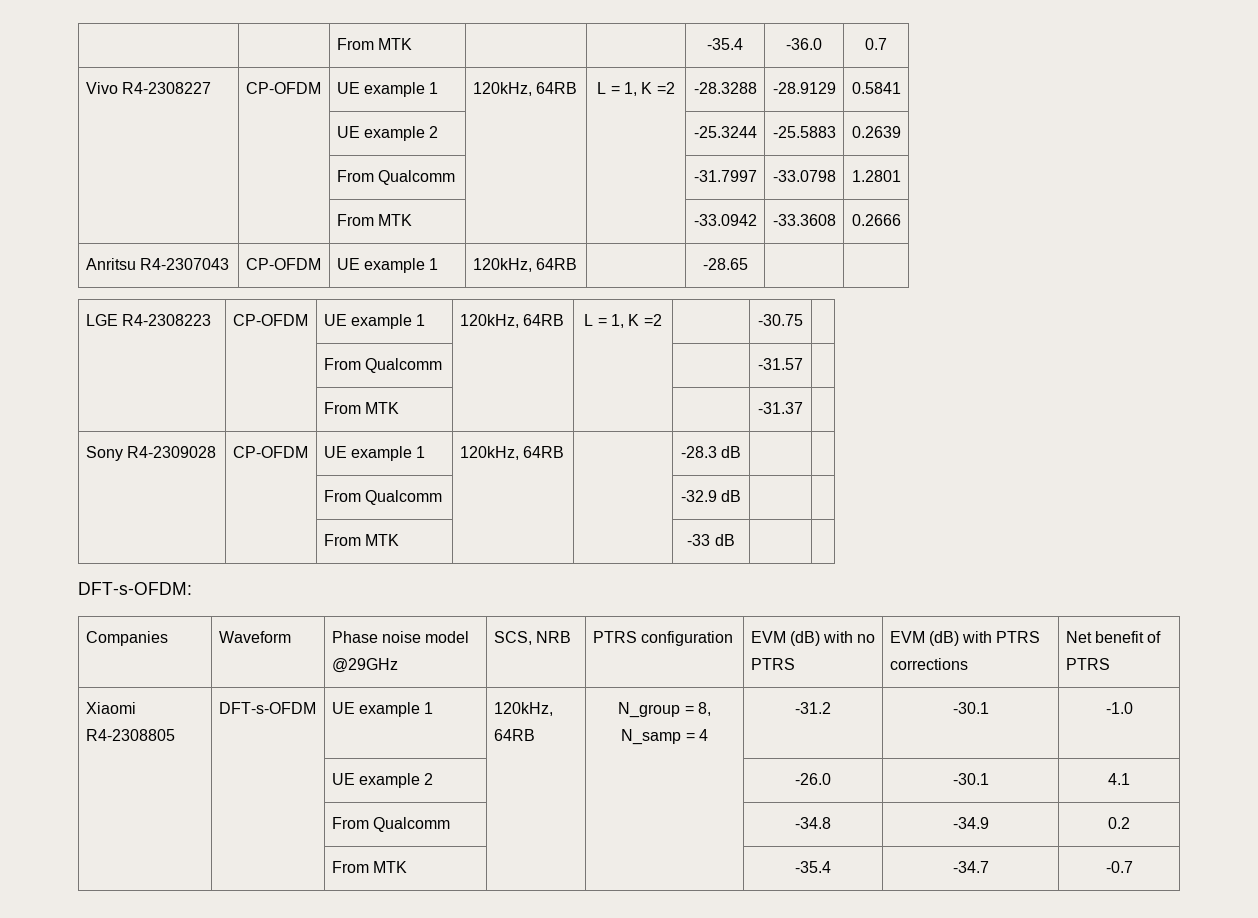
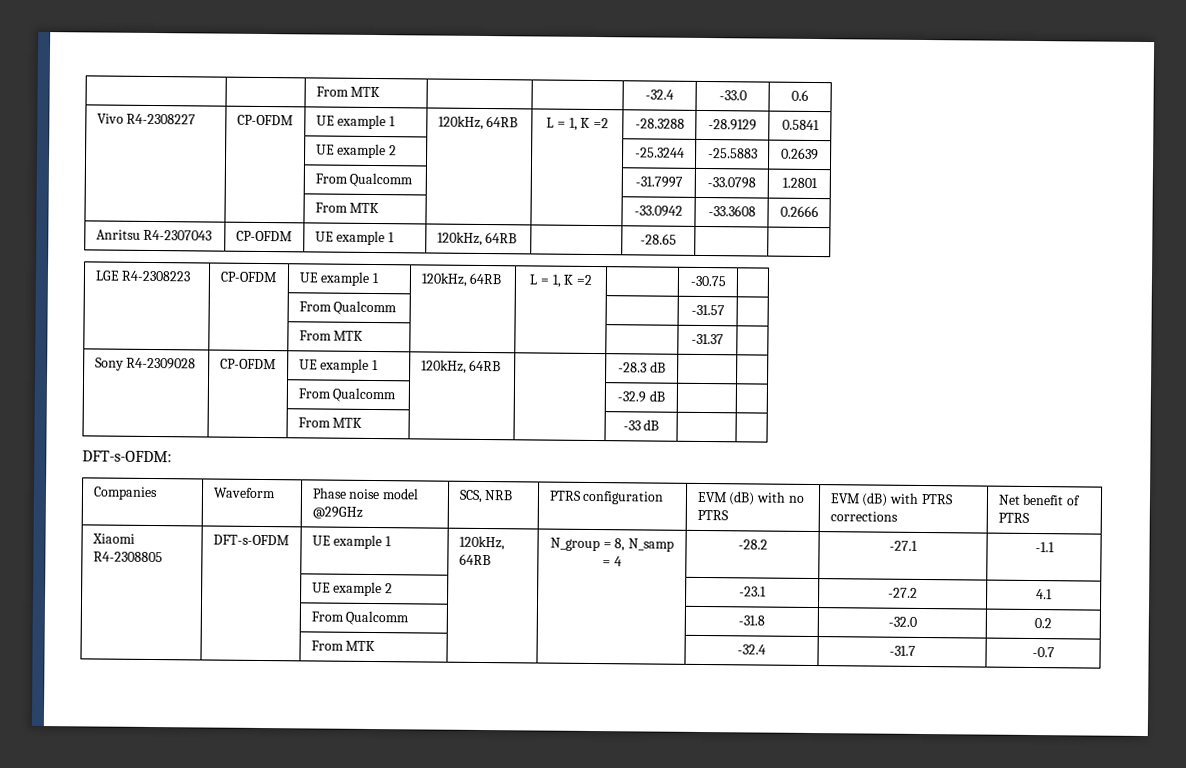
[336,38,412,50] [707,38,743,50] [786,38,822,50] [865,38,887,50] | | From MTK | | | -35.4 | -36.0 | 0.7 -> [315,86,381,98] [645,89,674,100] [718,90,747,101] [791,89,809,101] | | From MTK | | | -32.4 | -33.0 | 0.6
[795,702,831,714] [952,702,989,714] [1105,702,1133,714] [331,773,434,788] [795,773,831,785] [952,773,989,785] -31.2 | -30.1 | -1.0 // | | UE example 2 | | | -26.0 | -30.1 -> [737,539,768,550] [889,540,918,551] [1034,542,1055,553] [311,581,394,597] [739,586,767,597] [888,587,918,598] -28.2 | -27.1 | -1.1 // | | UE example 2 | | | -23.1 | -27.2
[795,817,831,829] [952,817,989,829] -34.8 | -34.9 -> [738,615,765,626] [887,616,917,627] -31.8 | -32.0
[795,861,831,873] [952,861,989,873] -35.4 | -34.7 -> [737,644,766,655] [888,645,916,656] -32.4 | -31.7

